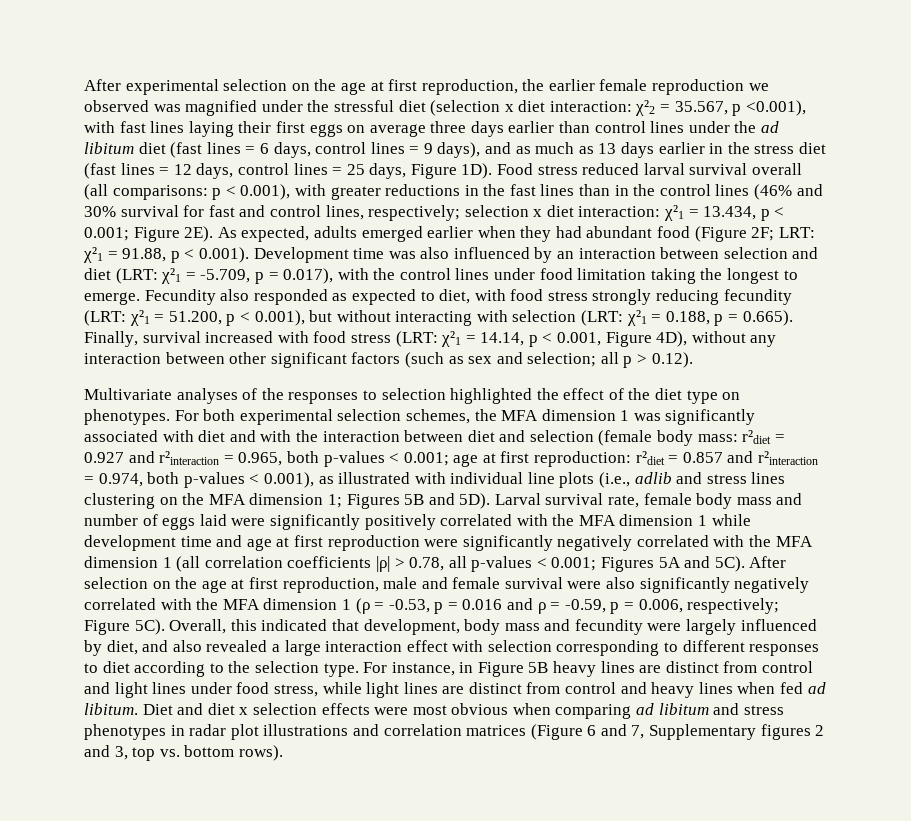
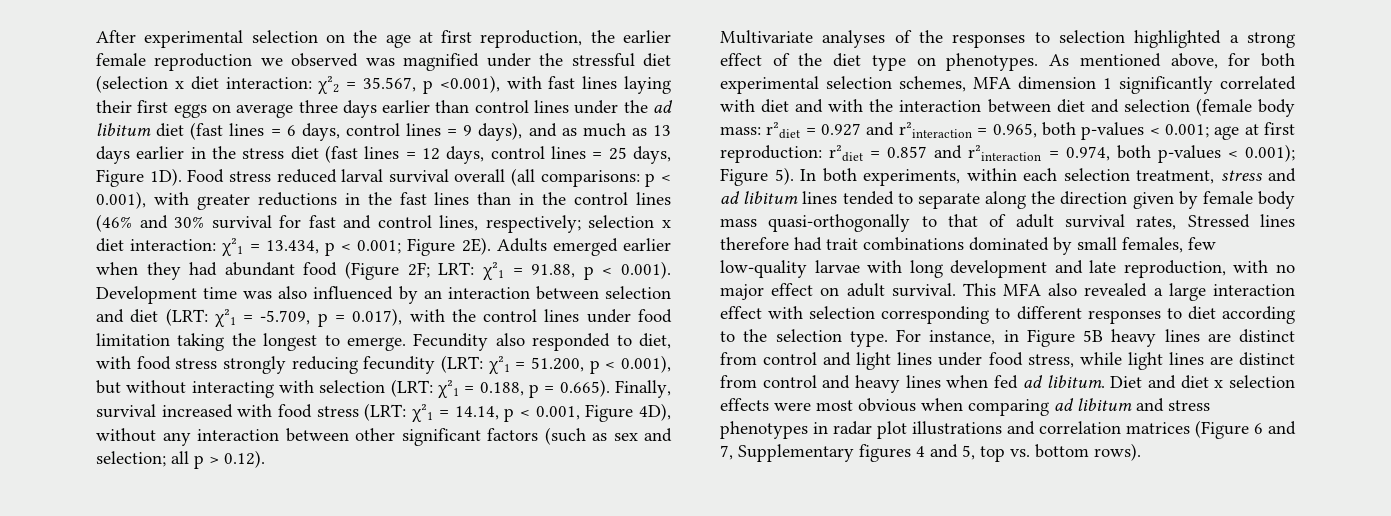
[217,226,357,242] As expected, adults -> [496,238,547,252] Adults
[332,289,416,305] as expected -> (611, 342) none
[536,388,559,400] the -> [1229,32,1295,48] a strong
[174,410,199,421] For -> [1049,53,1251,69] As mentioned above, for
[474,409,756,425] [84,430,158,442] the MFA dimension 1 was significantly associated -> [973,76,1296,94] MFA dimension 1 significantly correlated
[263,472,786,488] [84,493,803,509] [84,514,751,530] [84,535,813,551] [84,556,787,572] [84,577,810,593] [84,598,780,614] [84,619,817,635] [84,640,169,656] 0.001), as illustrated with individual line plots (i.e., adlib and stress lines clustering on the MFA dimension 1; Figures 5B and 5D). Larval survival rate, female body mass and number of eggs laid were significantly positively correlated with the MFA dimension 1 while development time and age at first reproduction were significantly negatively correlated with the MFA dimension 1 (all correlation coefficients |ρ| > 0.78, all p-values < 0.001; Figures 5A and 5C). After selection on the age at first reproduction, male and female survival were also significantly negatively correlated with the MFA dimension 1 (ρ = -0.53, p = 0.016 and ρ = -0.59, p = 0.006, respectively; Figure 5C). Overall, this indicated that development, body mass and fecundity were largely influenced by diet, and -> [1245,144,1295,162] [720,167,1296,186] [720,191,1295,209] [720,214,1295,232] [720,237,1216,255] [720,260,1295,278] [720,283,1042,300] 0.001); Figure 5). In both experiments, within each selection treatment, stress and ad libitum lines tended to separate along the direction given by female body mass quasi-orthogonally to that of adult survival rates, Stressed lines therefore had trait combinations dominated by small females, few low-quality larvae with long development and late reproduction, with no major effect on adult survival. This MFA
[815,725,825,736] [84,745,128,760] 2 and 3, -> [916,444,975,460] 4 and 5,

